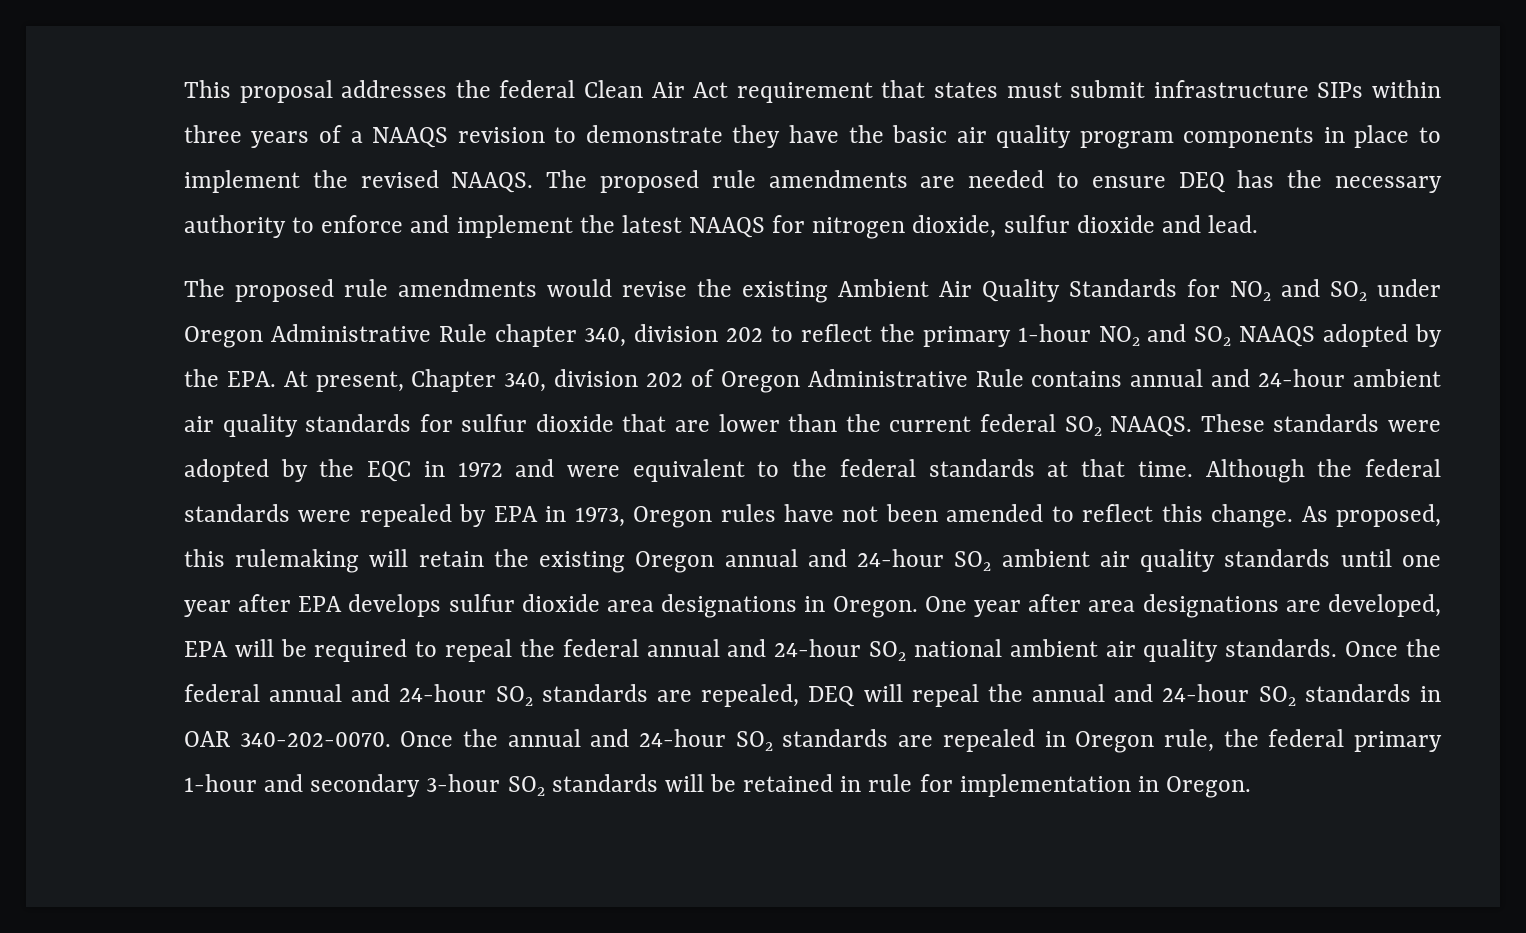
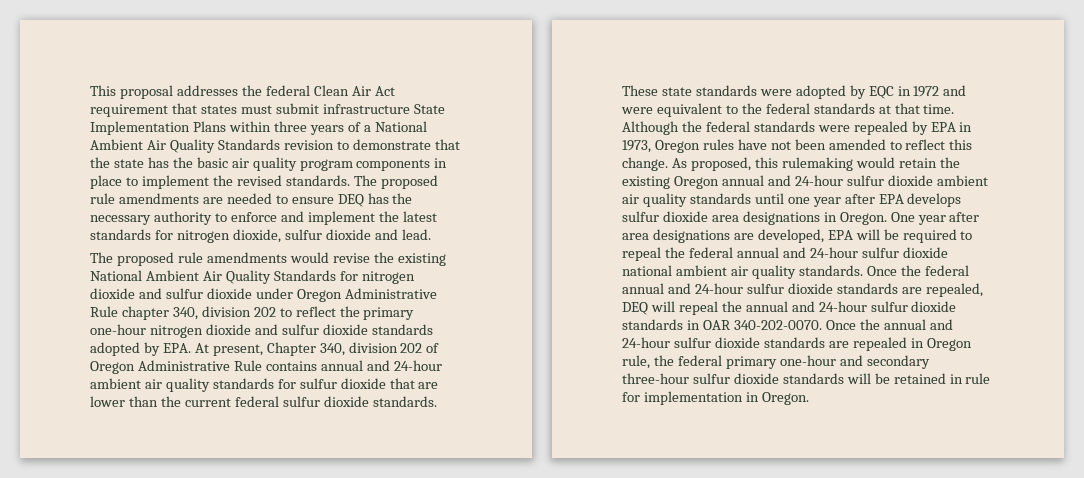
[1317,82,1364,98] SIPs -> [413,104,445,114] [90,121,227,135] State Implementation Plans
[372,125,839,148] NAAQS revision to demonstrate they have -> [374,121,427,132] [90,139,460,153] [90,157,169,168] National Ambient Air Quality Standards revision to demonstrate that the state has
[451,172,534,193] NAAQS. -> [285,175,350,186] standards.
[688,217,765,238] NAAQS -> [90,229,152,240] standards
(828, 292) none -> [90,270,143,281] National
[1229,279,1367,301] NO2 and SO2 -> [361,271,415,284] [90,288,252,299] nitrogen dioxide and sulfur dioxide
[1017,324,1442,347] [183,369,219,387] 1-hour NO2 and SO2 NAAQS adopted by the -> [90,324,433,338] [90,342,161,356] one-hour nitrogen dioxide and sulfur dioxide standards adopted by
[1064,414,1265,437] SO2 NAAQS. These -> [282,396,437,407] [622,85,693,96] sulfur dioxide standards. These state
[319,459,355,477] the -> (866, 92) none
[369,549,409,567] will -> [855,157,895,168] would
[954,551,992,571] SO2 -> [846,175,933,186] sulfur dioxide
[869,641,907,661] SO2 -> [861,247,948,258] sulfur dioxide
[495,686,533,706] SO2 -> [746,283,833,294] sulfur dioxide
[1258,686,1296,706] SO2 -> [870,301,957,312] sulfur dioxide
[735,731,773,751] SO2 -> [674,337,760,348] sulfur dioxide
[183,774,257,792] 1-hour -> [779,355,836,366] one-hour
[426,774,545,796] 3-hour SO2 -> [622,373,779,384] three-hour sulfur dioxide

